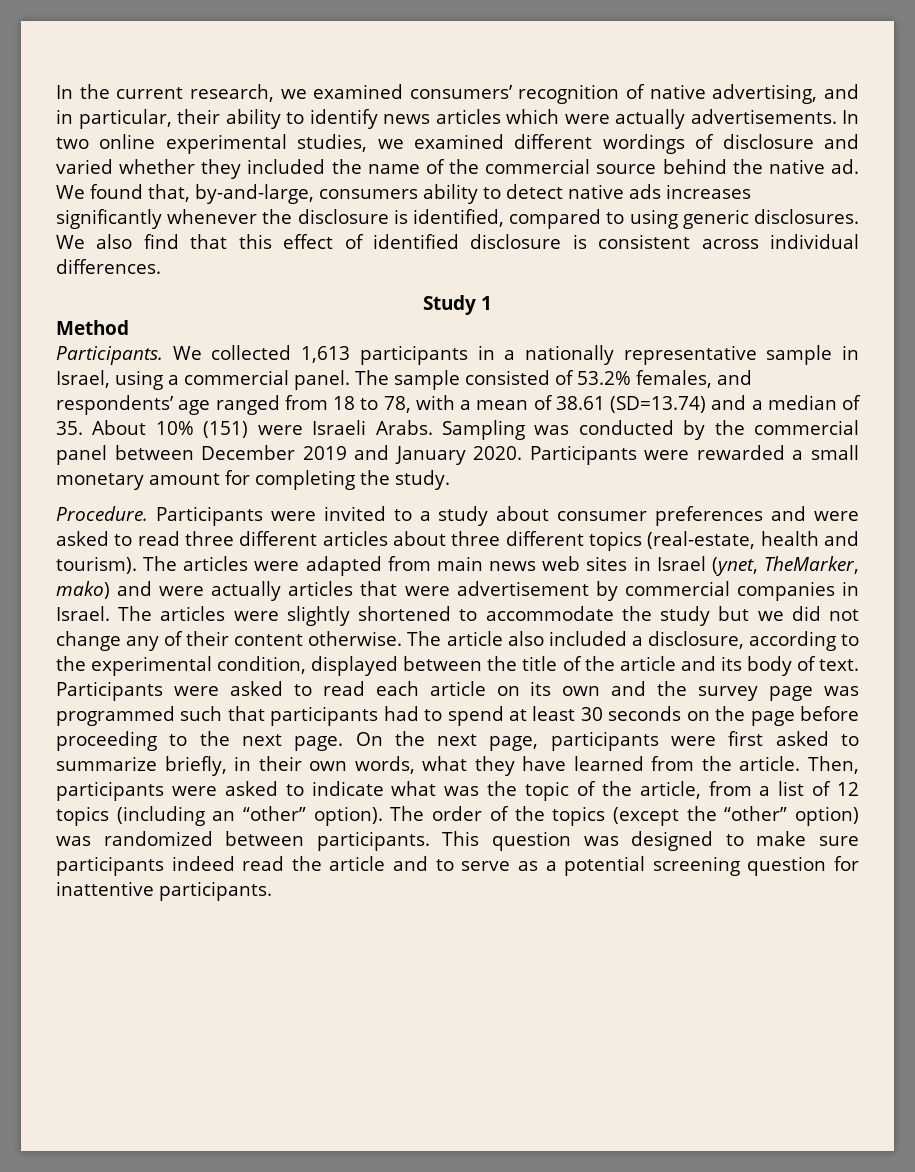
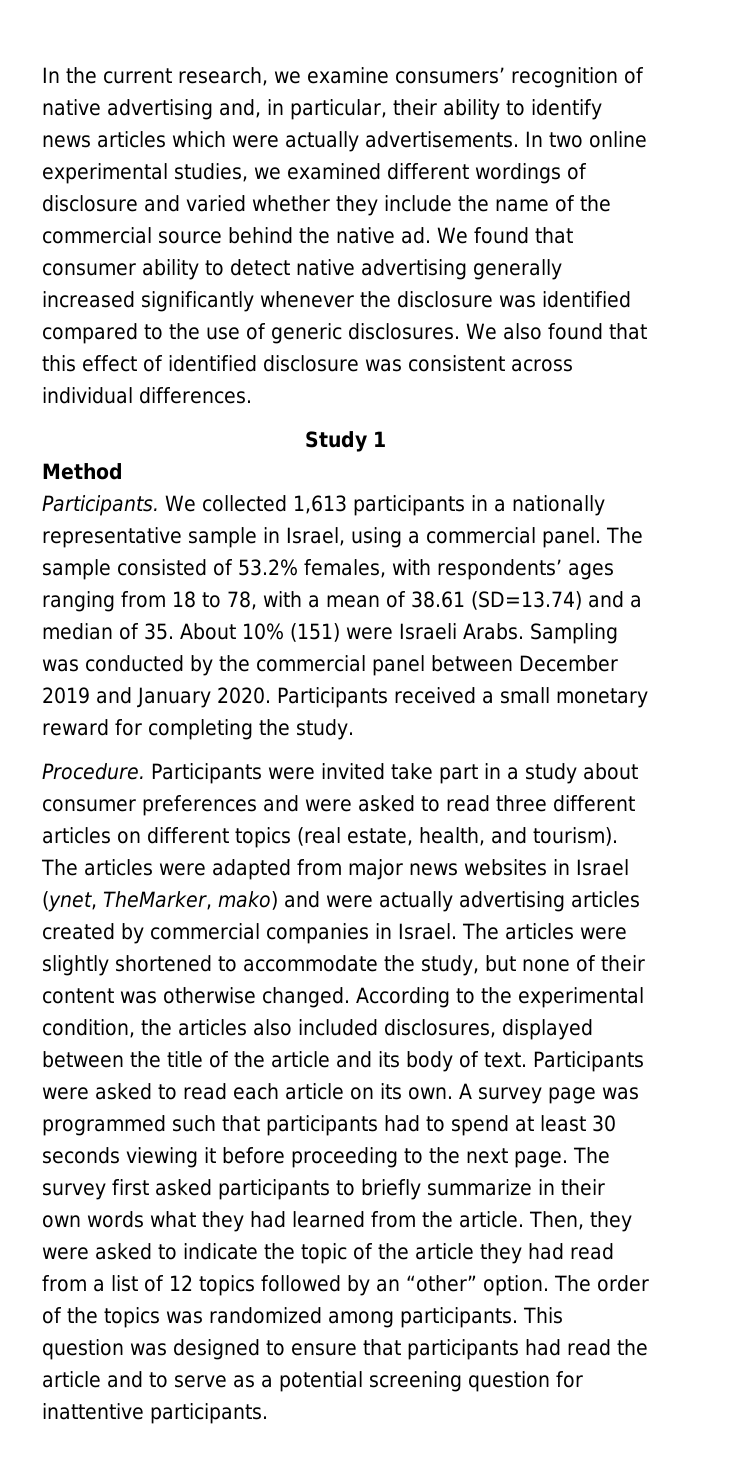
[313,84,404,99] examined -> [307,67,389,84] examine
[712,84,859,104] advertising, and -> [107,99,261,120] advertising and,
[247,159,326,174] included -> [384,195,452,212] include
[148,184,418,204] that, by-and-large, consumers -> [534,227,573,244] [42,263,136,276] that consumer
[629,184,751,199] ads increases -> [361,259,562,280] [42,291,135,308] advertising generally increased
[393,209,678,229] is identified, compared to using -> [499,291,631,308] [42,323,266,344] was identified compared to the use of
[143,234,179,249] find -> [547,323,603,340] found
[572,234,587,249] is -> [365,359,402,372] was
[717,370,752,385] [56,395,280,415] and respondents’ age ranged -> [392,559,614,580] [42,591,115,612] with respondents’ ages ranging
[644,445,785,460] were rewarded -> [393,687,476,704] received
[149,473,220,485] amount -> [42,719,109,736] reward
[393,509,412,521] to -> [390,763,501,784] take part in
[393,531,819,551] about three different topics (real-estate, health -> [117,827,485,848] on different topics (real estate, health,
[436,556,628,571] main news web sites -> [348,859,547,880] major news websites
[288,581,589,596] articles that were advertisement -> [459,891,640,912] [42,923,115,940] advertising articles created
[660,606,860,626] [56,631,860,651] [56,656,307,676] study but we did not change any of their content otherwise. The article also included a disclosure, according to the experimental condition, -> [421,955,645,976] [42,987,644,1008] [42,1019,496,1038] study, but none of their content was otherwise changed. According to the experimental condition, the articles also included disclosures,
[562,681,688,696] own and the -> [407,1083,472,1100] own. A
[686,706,795,726] on the page -> [126,1147,216,1168] viewing it
[355,731,859,751] [56,756,227,776] On the next page, participants were first asked to summarize briefly, -> [573,1147,610,1164] [42,1179,532,1200] The survey first asked participants to briefly summarize
[354,756,415,774] words, -> [87,1211,144,1228] words
[522,756,567,771] have -> [250,1211,286,1228] had
[56,781,164,801] participants -> [590,1211,632,1232] they
[391,781,480,796] what was -> (258, 1251) none
[639,781,701,799] article, -> [414,1243,614,1264] article they had read
[116,806,205,826] (including -> [261,1275,370,1296] followed by
[313,806,383,826] option). -> [483,1275,549,1296] option.
[612,806,859,826] (except the “other” option) -> (160, 1317) none
[225,831,305,846] between -> [328,1311,394,1328] among
[756,831,860,846] [56,856,235,876] make sure participants indeed -> [291,1339,561,1360] ensure that participants had

